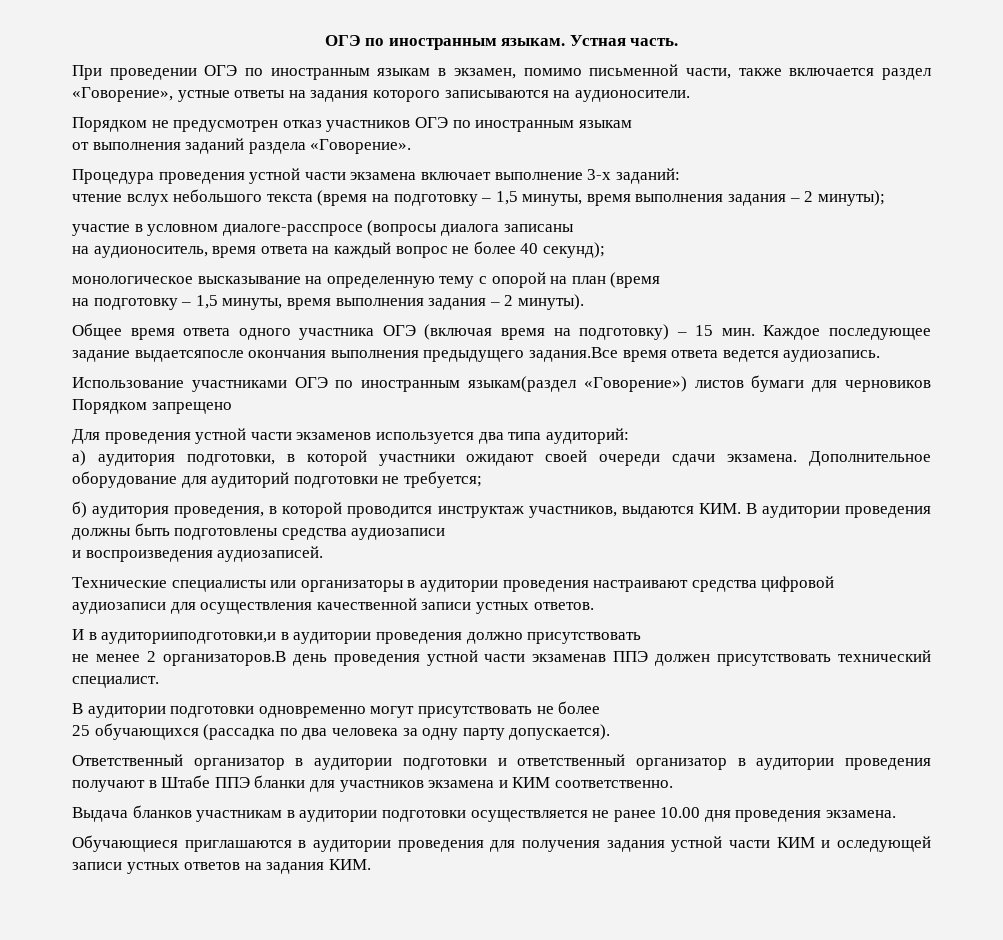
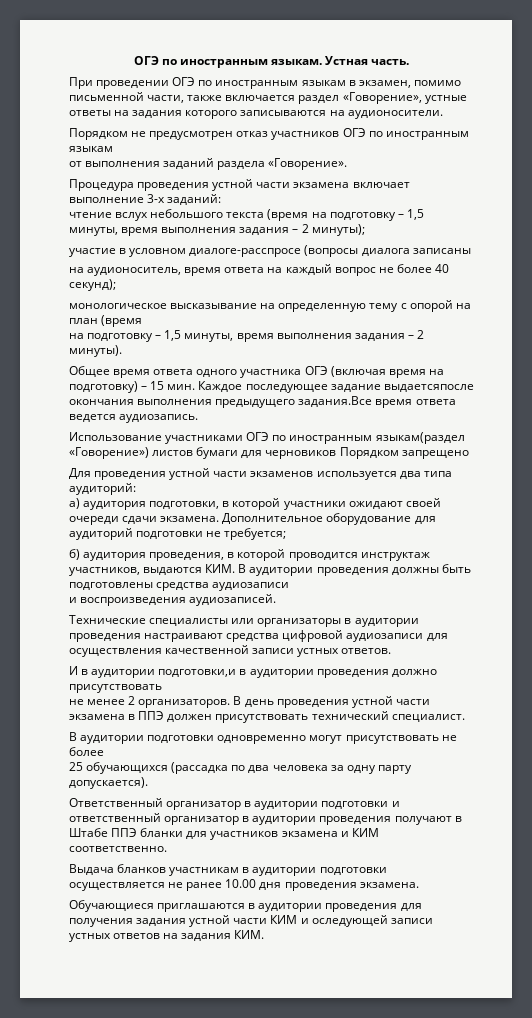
[101,632,277,644] аудиторииподготовки,и -> [91,669,237,678] аудитории подготовки,и
[162,651,286,666] организаторов.В -> [138,696,242,708] организаторов. В
[532,654,607,662] экзаменав -> [69,714,136,720] экзамена в

